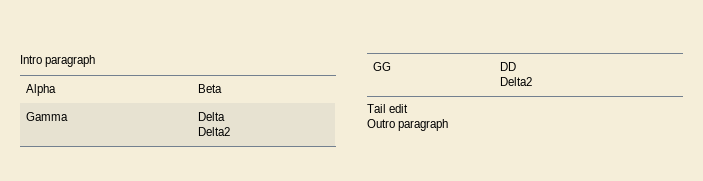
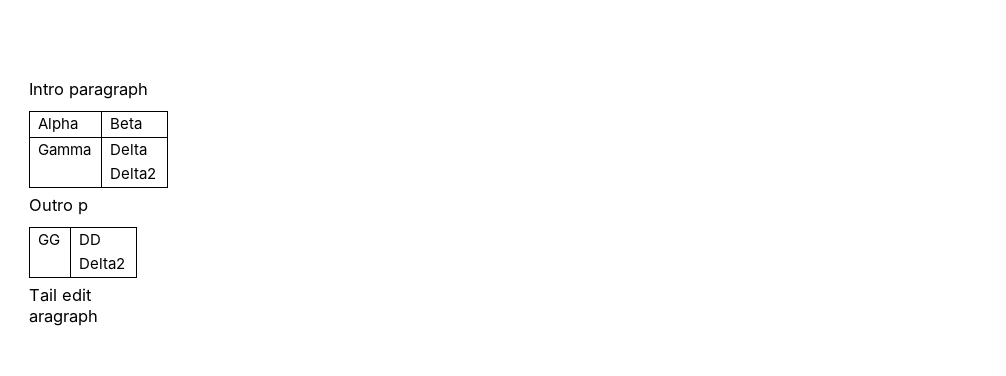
(230, 131) none -> [29,199,88,215] // Outro p
[367,119,449,131] Outro paragraph -> [29,310,98,326] aragraph

